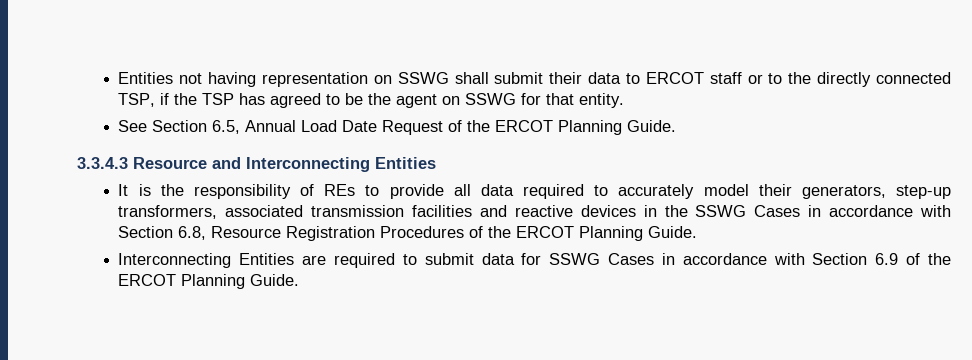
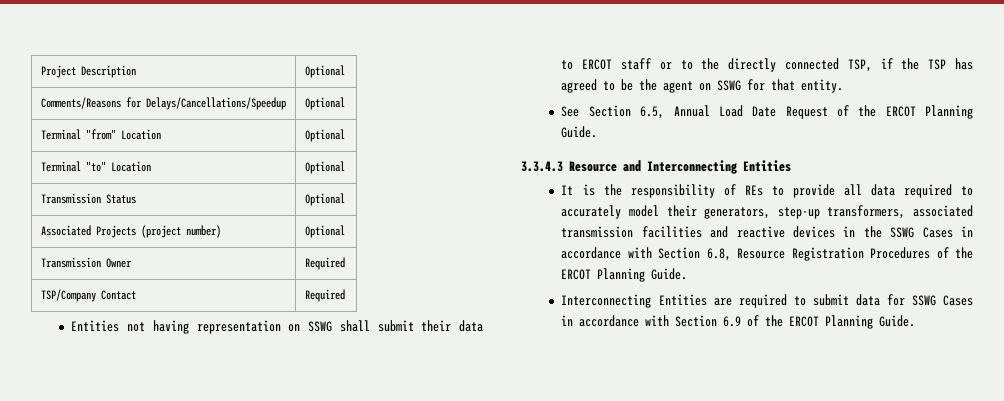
(118, 78) none -> [40,65,136,78] [304,65,345,78] [40,97,286,110] [304,97,345,110] [40,129,161,140] [304,129,345,142] [40,161,151,172] [304,161,345,174] [40,193,136,204] [304,193,345,206] [40,225,221,238] [304,225,345,238] [40,257,132,268] [304,257,345,270] [40,289,136,302] [304,289,345,302] Project Description | Optional // Comments/Reasons for Delays/Cancellations/Speedup | Optional // Terminal "from" Location | Optional // Terminal "to" Location | Optional // Transmission Status | Optional // Associated Projects (project number) | Optional // Transmission Owner | Required // TSP/Company Contact | Required //

